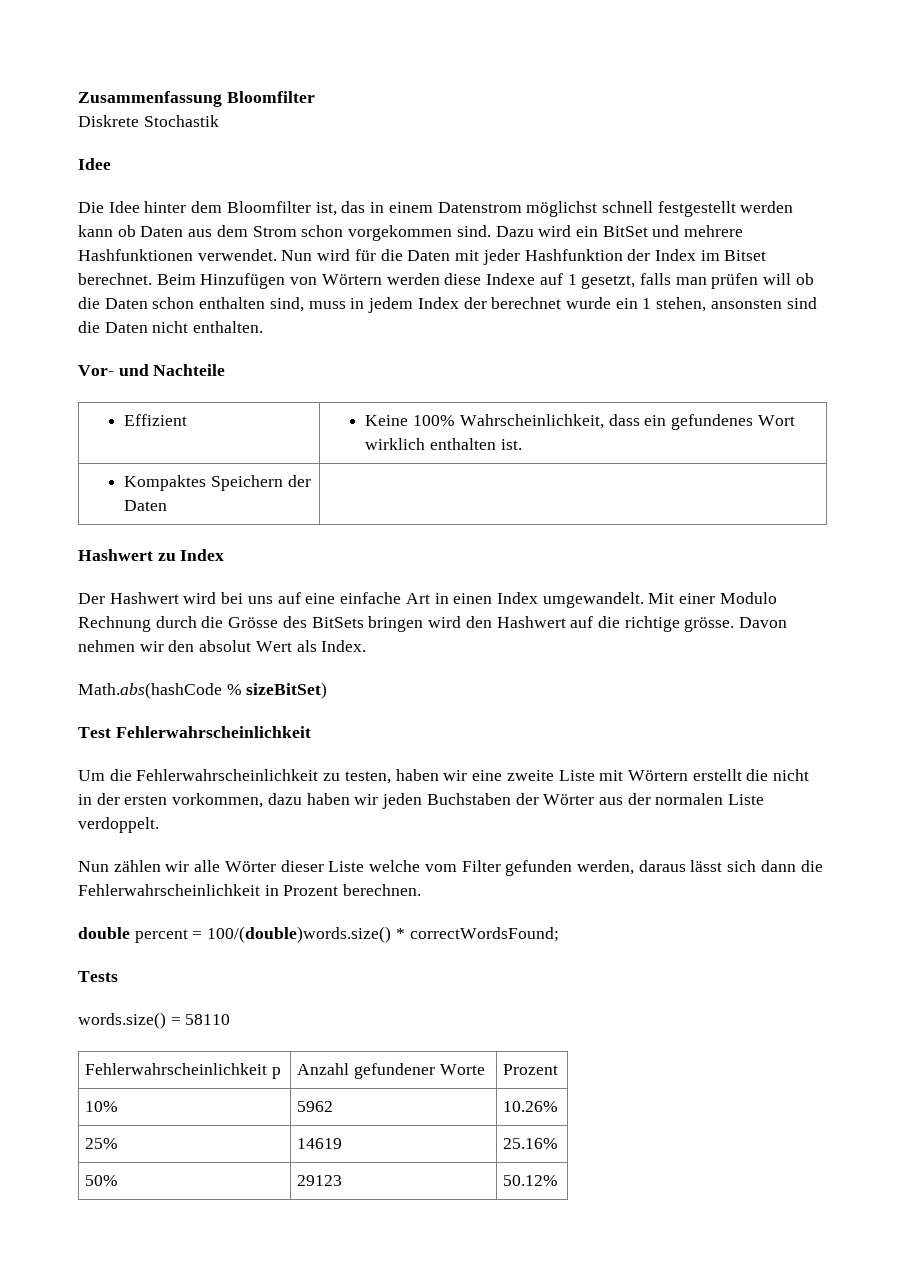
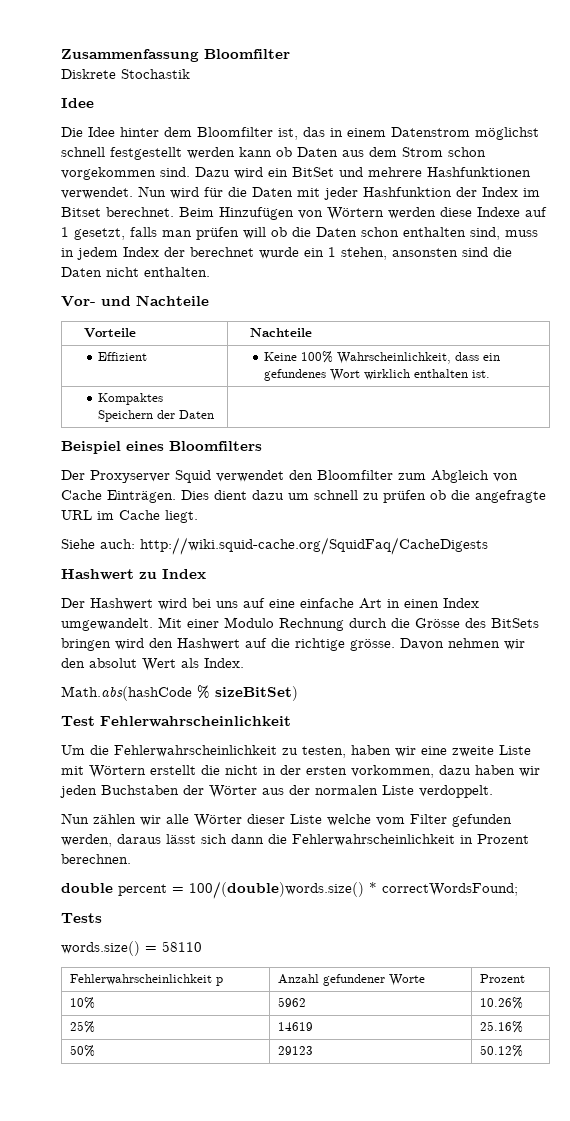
(226, 370) none -> [84,328,137,338] [250,328,313,337] // Vorteile | Nachteile
(168, 505) none -> [61,441,262,454] [61,470,518,483] [61,490,546,503] [61,510,198,523] [61,537,488,555] // Beispiel eines Bloomfilters // Der Proxyserver Squid verwendet den Bloomfilter zum Abgleich von Cache Einträgen. Dies dient dazu um schnell zu prüfen ob die angefragte URL im Cache liegt. // Siehe auch: http://wiki.squid-cache.org/SquidFaq/CacheDigests

